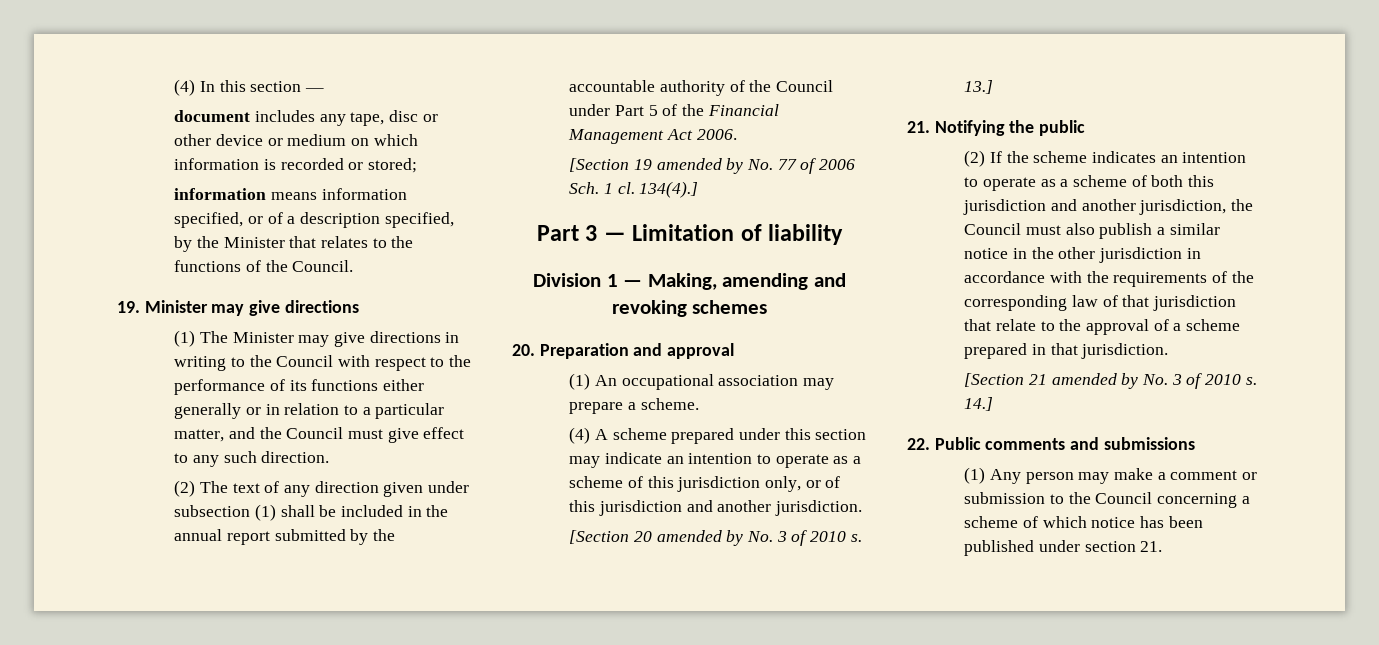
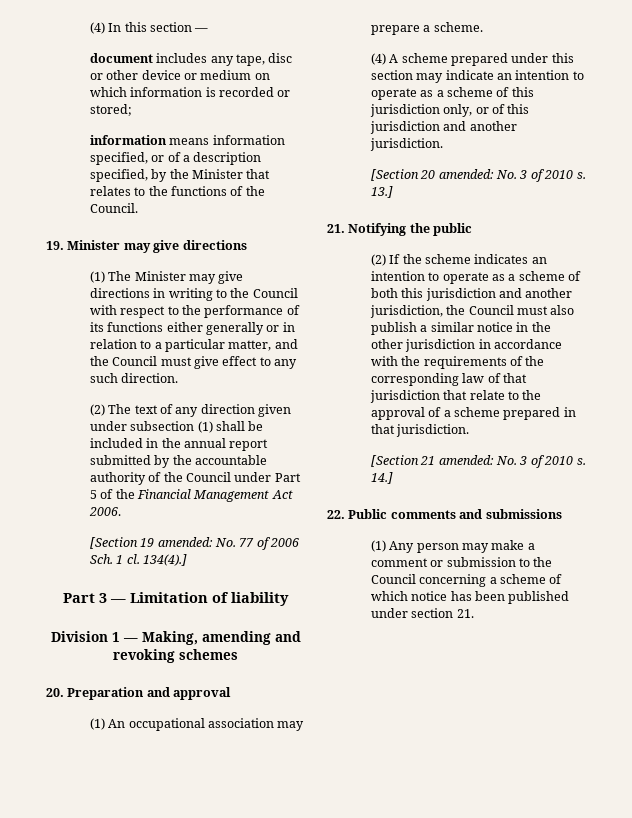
[656,158,744,174] amended by -> [157,537,213,547] amended:
[656,530,744,546] amended by -> [438,169,494,179] amended:
[1051,373,1139,389] amended by -> [438,455,494,465] amended:

